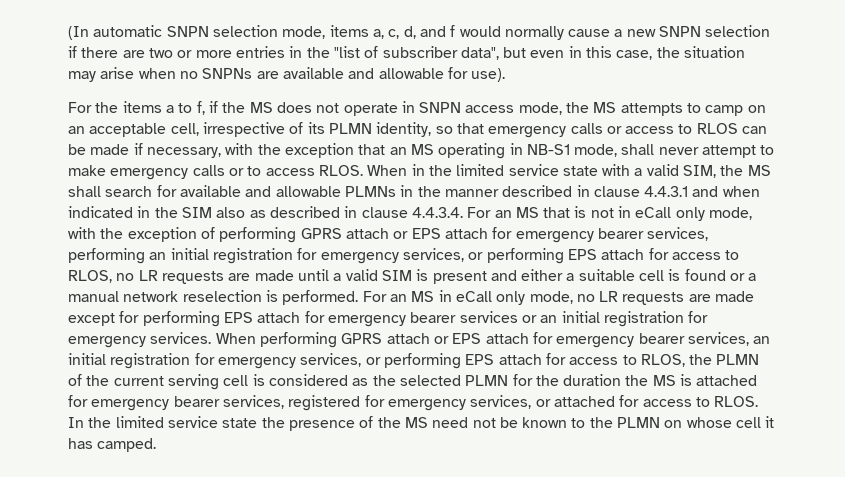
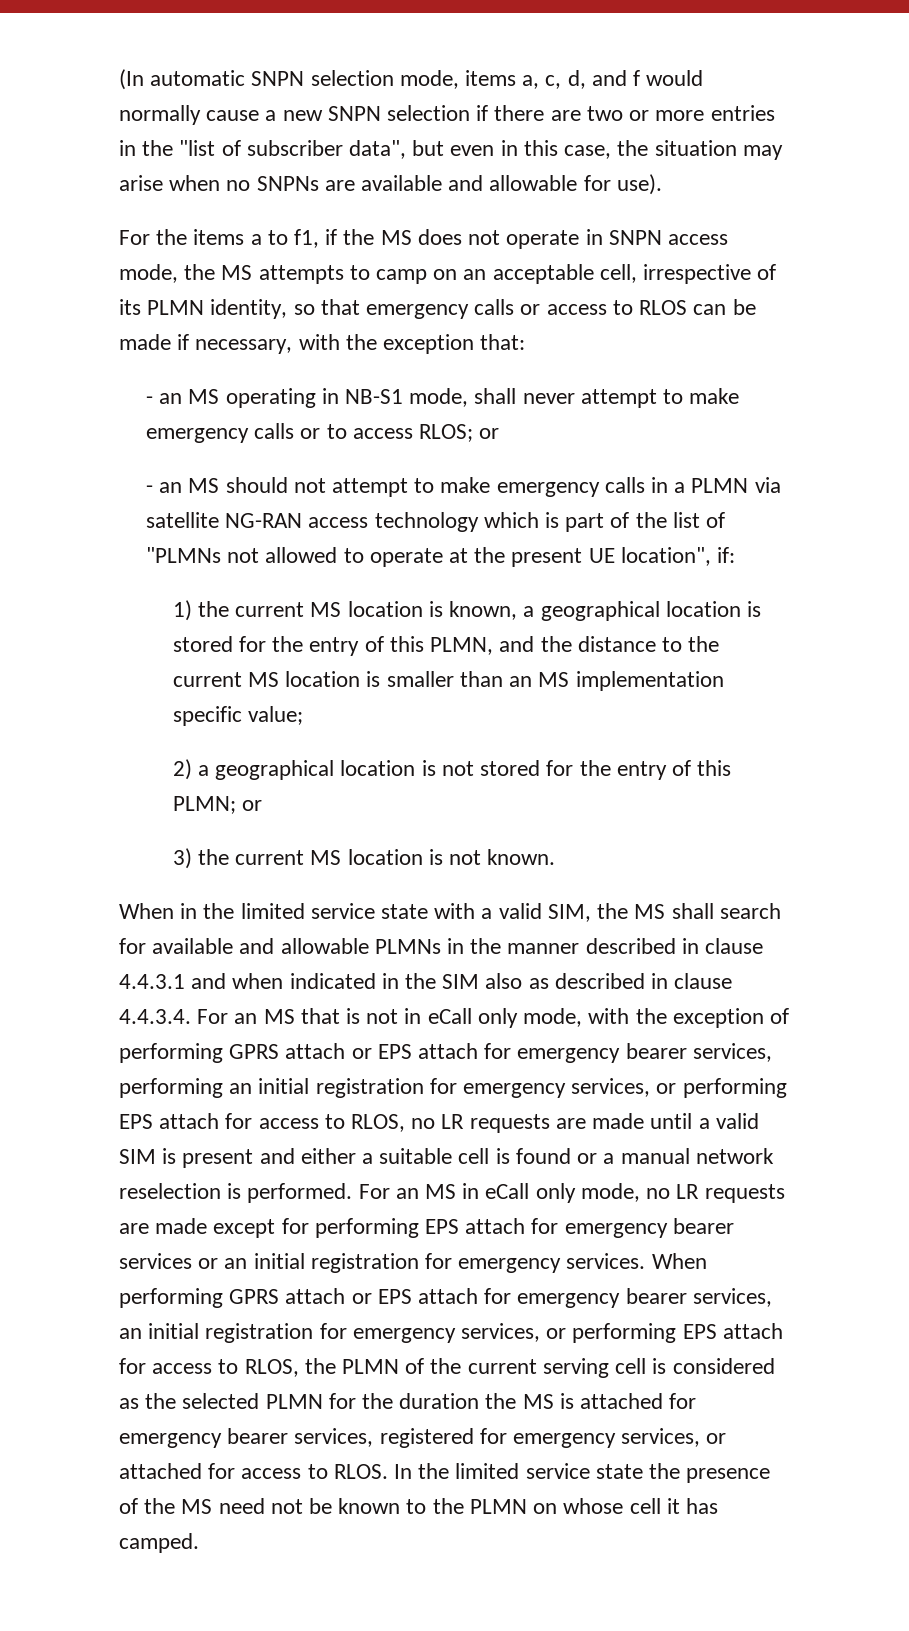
[196,101,205,115] f, -> [294,229,320,248] f1,
[358,144,386,155] that -> [480,334,526,350] [145,396,153,404] that: // -
[318,165,363,176] RLOS. -> [418,424,500,442] [145,477,781,497] [145,512,726,532] [145,547,736,567] [172,600,761,621] [172,636,720,656] [172,671,724,691] [172,706,304,726] [172,759,732,780] [172,796,263,814] [172,848,556,869] RLOS; or // - an MS should not attempt to make emergency calls in a PLMN via satellite NG-RAN access technology which is part of the list of "PLMNs not allowed to operate at the present UE location", if: // 1) the current MS location is known, a geographical location is stored for the entry of this PLMN, and the distance to the current MS location is smaller than an MS implementation specific value; // 2) a geographical location is not stored for the entry of this PLMN; or // 3) the current MS location is not known. //

